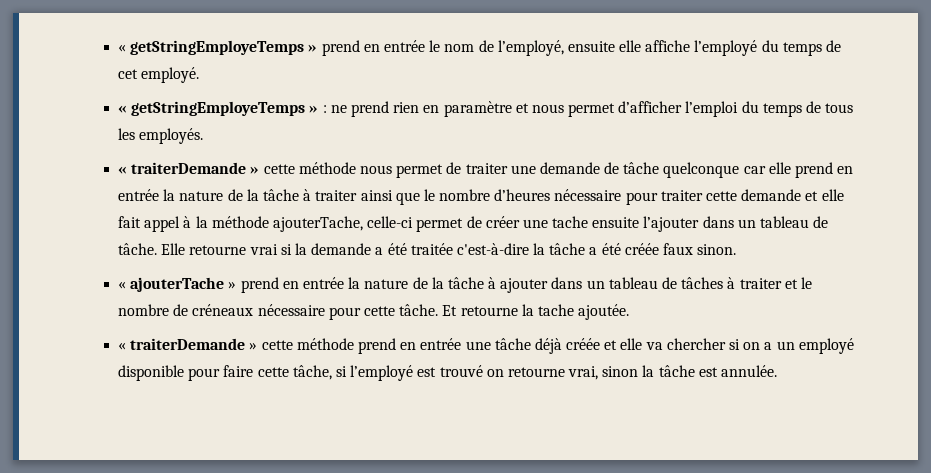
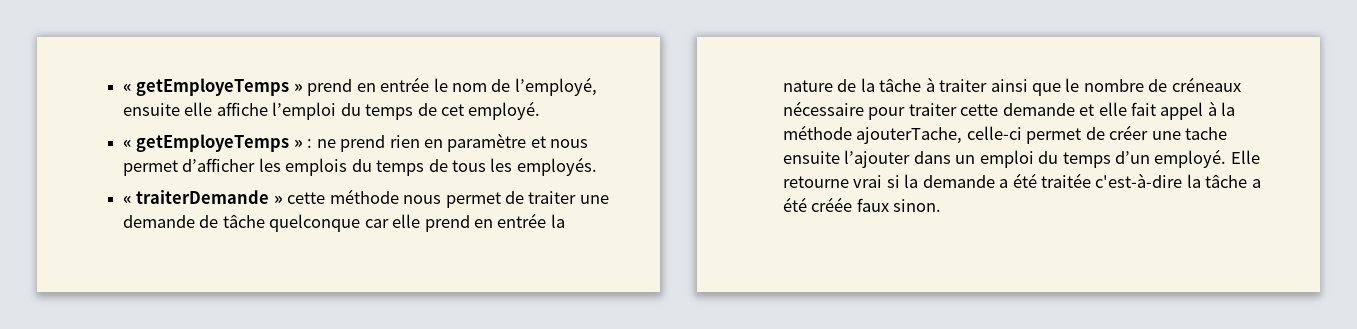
[118,40,305,55] « getStringEmployeTemps -> [122,78,290,96] « getEmployeTemps
[694,40,758,56] l’employé -> [272,102,337,120] l’emploi
[131,101,306,116] getStringEmployeTemps -> [136,134,290,152] getEmployeTemps
[685,101,739,117] l’emploi -> [258,158,348,176] les emplois
[494,189,551,201] d’heures -> [1148,77,1241,92] de créneaux
[760,216,829,228] [118,243,158,255] tableau de tâche. -> [979,149,1227,168] emploi du temps d’un employé.
[118,277,812,293] [118,304,630,320] [118,338,854,354] [118,365,778,381] // « ajouterTache » prend en entrée la nature de la tâche à ajouter dans un tableau de tâches à traiter et le nombre de créneaux nécessaire pour cette tâche. Et retourne la tache ajoutée. // « traiterDemande » cette méthode prend en entrée une tâche déjà créée et elle va chercher si on a un employé disponible pour faire cette tâche, si l’employé est trouvé on retourne vrai, sinon la tâche est annulée. -> (942, 205) none

